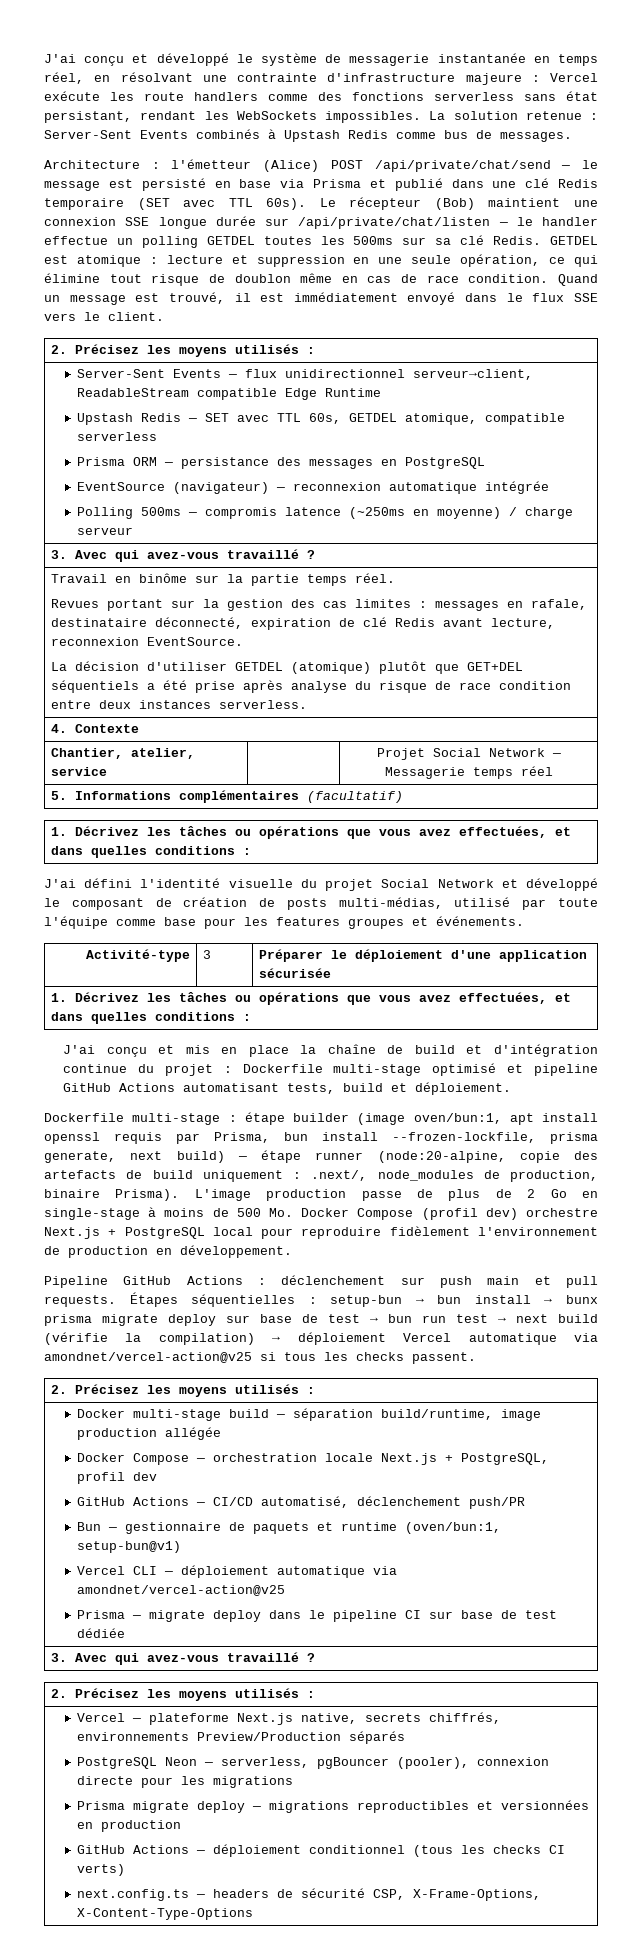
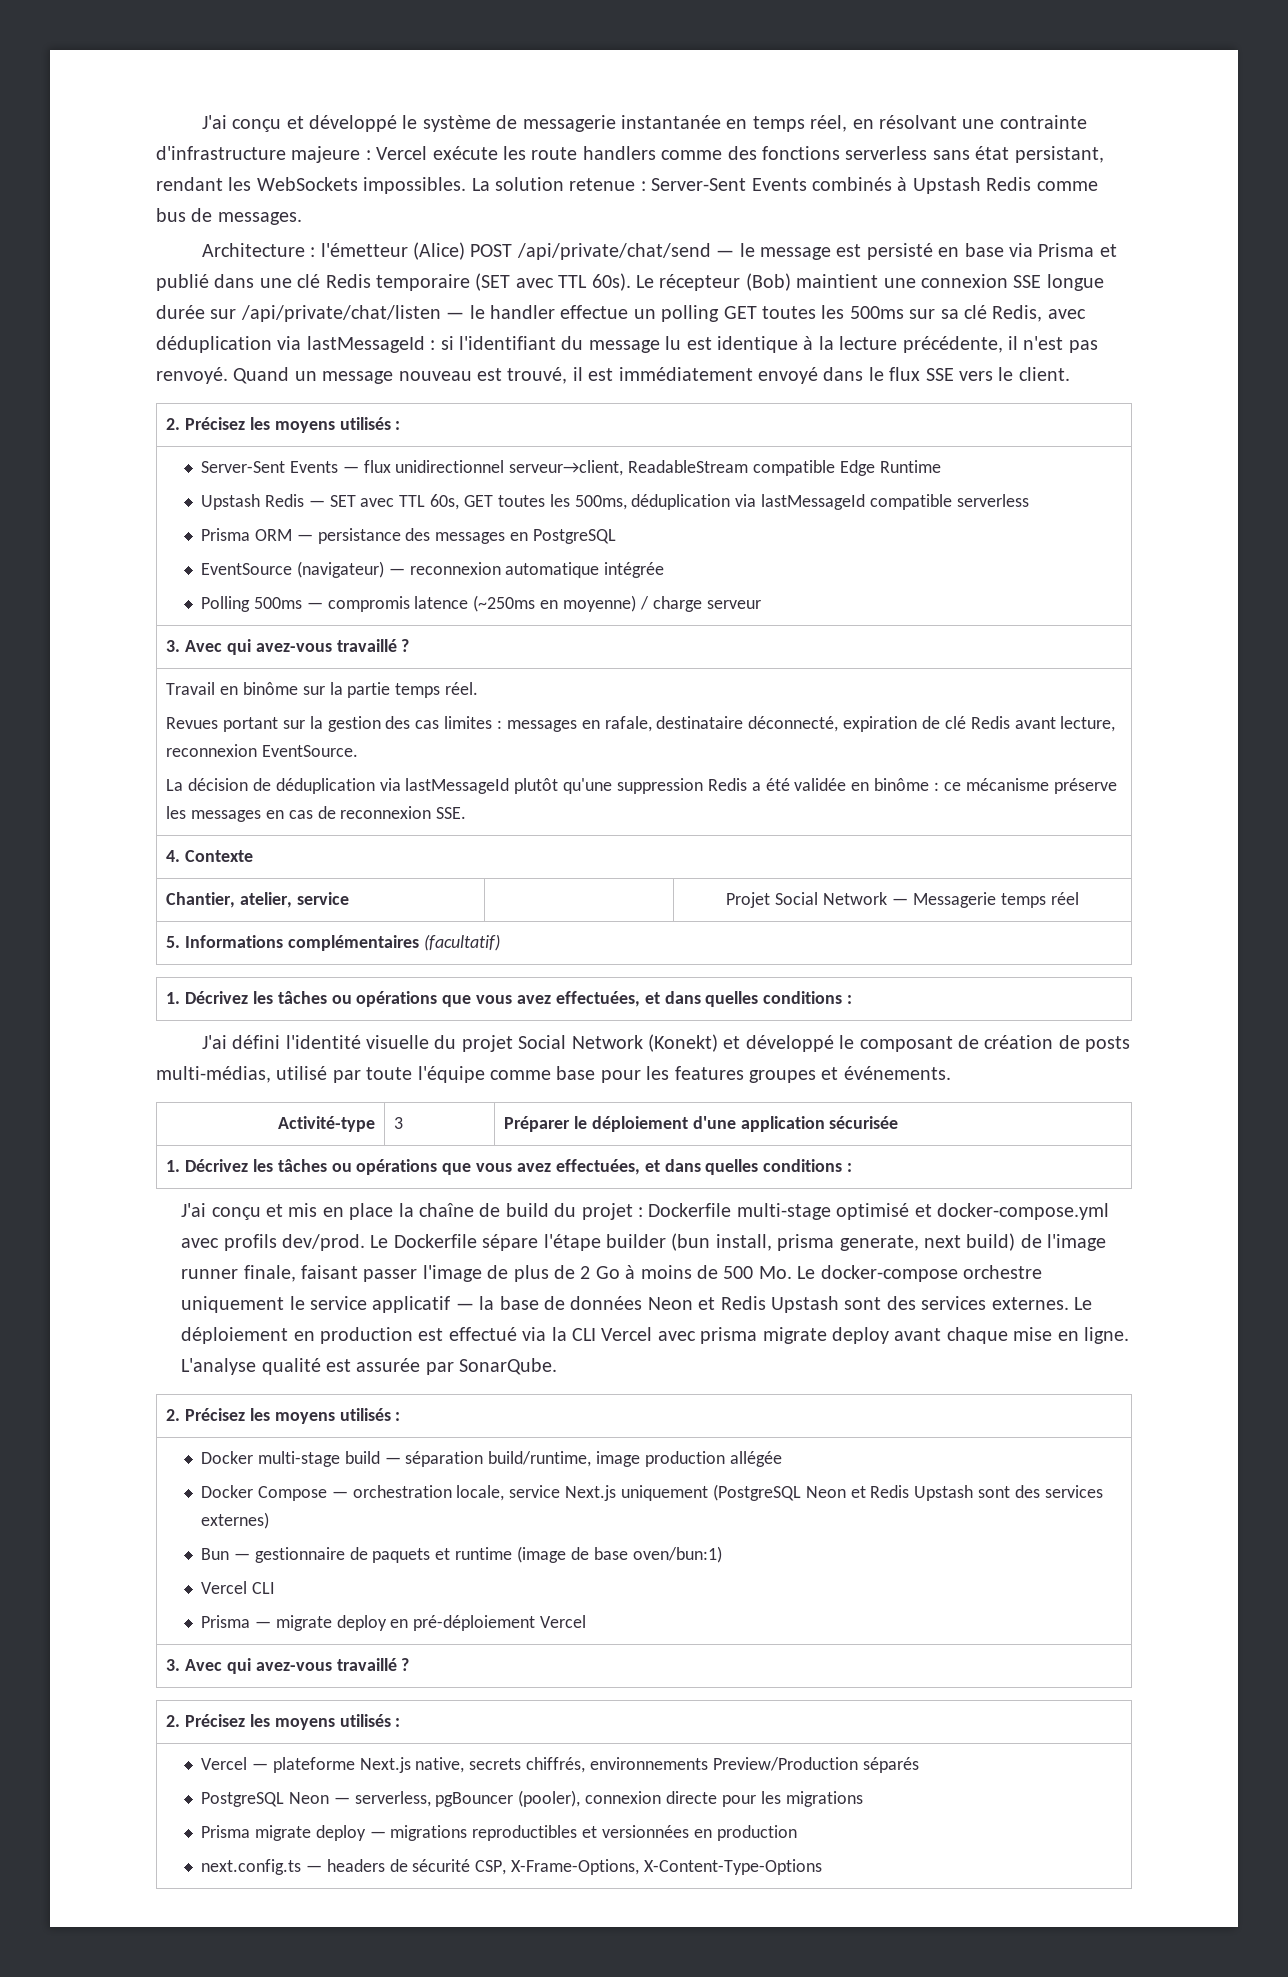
[206,236,255,245] GETDEL -> [723,306,757,319] GET
[493,236,599,245] [44,254,599,267] [44,273,549,286] Redis. GETDEL est atomique : lecture et suppression en une seule opération, ce qui élimine tout risque de doublon même en cas de race condition. -> [992,305,1086,322] [156,336,1098,353] [156,367,228,384] Redis, avec déduplication via lastMessageId : si l'identifiant du message lu est identique à la lecture précédente, il n'est pas renvoyé.
(126, 300) none -> [398,371,472,381] nouveau
[348,413,477,425] GETDEL atomique, -> [464,494,866,510] GET toutes les 500ms, déduplication via lastMessageId
[146,661,523,674] [50,680,571,693] [50,700,307,709] d'utiliser GETDEL (atomique) plutôt que GET+DEL séquentiels a été prise après analyse du risque de race condition entre deux instances serverless. -> [252,778,1117,794] [166,806,467,822] de déduplication via lastMessageId plutôt qu'une suppression Redis a été validée en binôme : ce mécanisme préserve les messages en cas de reconnexion SSE.
(494, 883) none -> [648,1034,719,1052] (Konekt)
[466,1044,598,1057] [63,1064,128,1073] et d'intégration continue -> (549, 1210) none
[534,1064,598,1076] [63,1082,512,1095] [44,1112,598,1125] [44,1132,598,1144] [44,1150,598,1163] [44,1170,598,1182] [44,1189,402,1201] pipeline GitHub Actions automatisant tests, build et déploiement. // Dockerfile multi-stage : étape builder (image oven/bun:1, apt install openssl requis par Prisma, bun install --frozen-lockfile, prisma generate, next build) — étape runner (node:20-alpine, copie des artefacts de build uniquement : .next/, node_modules de production, binaire Prisma). L'image production passe -> [936,1203,1109,1220] [181,1233,1107,1251] [181,1265,482,1282] docker-compose.yml avec profils dev/prod. Le Dockerfile sépare l'étape builder (bun install, prisma generate, next build) de l'image runner finale, faisant passer l'image
[581,1191,598,1198] [44,1208,140,1220] en single-stage -> (620, 1272) none
[301,1208,598,1220] [44,1226,598,1239] [44,1245,292,1258] [44,1275,598,1288] [44,1292,598,1307] [44,1314,598,1326] [44,1332,599,1345] [44,1352,476,1364] Docker Compose (profil dev) orchestre Next.js + PostgreSQL local pour reproduire fidèlement l'environnement de production en développement. // Pipeline GitHub Actions : déclenchement sur push main et pull requests. Étapes séquentielles : setup-bun → bun install → bunx prisma migrate deploy sur base de test → bun run test → next build (vérifie la compilation) → déploiement Vercel automatique via amondnet/vercel-action@v25 si tous les checks passent. -> [797,1265,1042,1282] [181,1296,1092,1313] [181,1327,1129,1344] [181,1358,558,1375] Le docker-compose orchestre uniquement le service applicatif — la base de données Neon et Redis Upstash sont des services externes. Le déploiement en production est effectué via la CLI Vercel avec prisma migrate deploy avant chaque mise en ligne. L'analyse qualité est assurée par SonarQube.
[324,1453,549,1465] [76,1472,157,1484] [76,1496,525,1509] locale Next.js + PostgreSQL, profil dev // GitHub Actions — CI/CD automatisé, déclenchement push/PR -> [456,1484,1103,1501] [200,1512,269,1529] locale, service Next.js uniquement (PostgreSQL Neon et Redis Upstash sont des services externes)
[404,1522,501,1534] [76,1541,181,1553] [76,1565,397,1578] [76,1585,285,1596] [76,1610,557,1622] [76,1628,125,1638] (oven/bun:1, setup-bun@v1) // Vercel CLI — déploiement automatique via amondnet/vercel-action@v25 // Prisma — migrate deploy dans le pipeline CI sur base de test dédiée -> [517,1546,722,1563] [200,1581,275,1594] [200,1615,587,1631] (image de base oven/bun:1) // Vercel CLI // Prisma — migrate deploy en pré-déploiement Vercel
[76,1844,565,1857] [76,1864,125,1876] // GitHub Actions — déploiement conditionnel (tous les checks CI verts) -> (797, 1833) none

